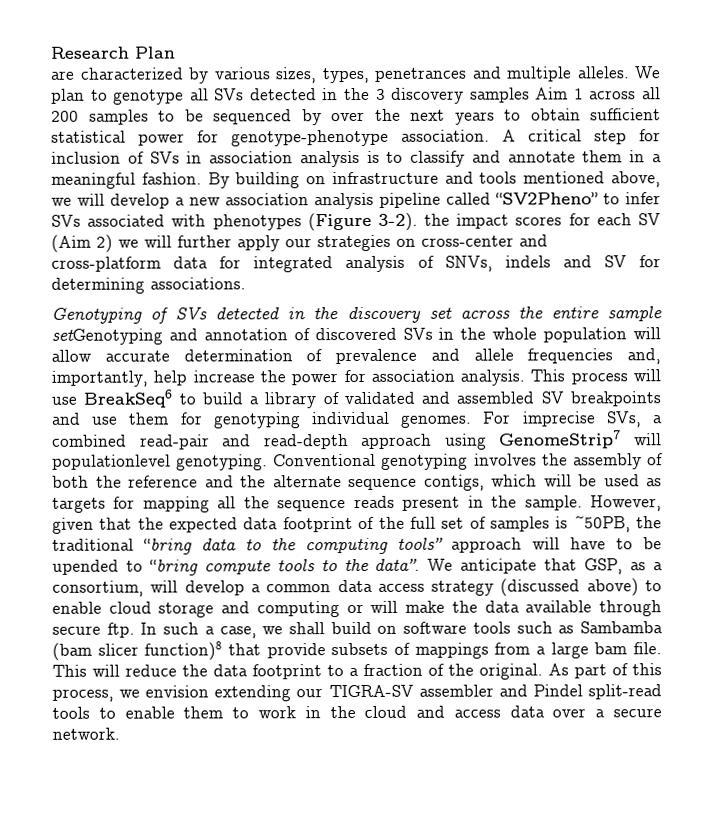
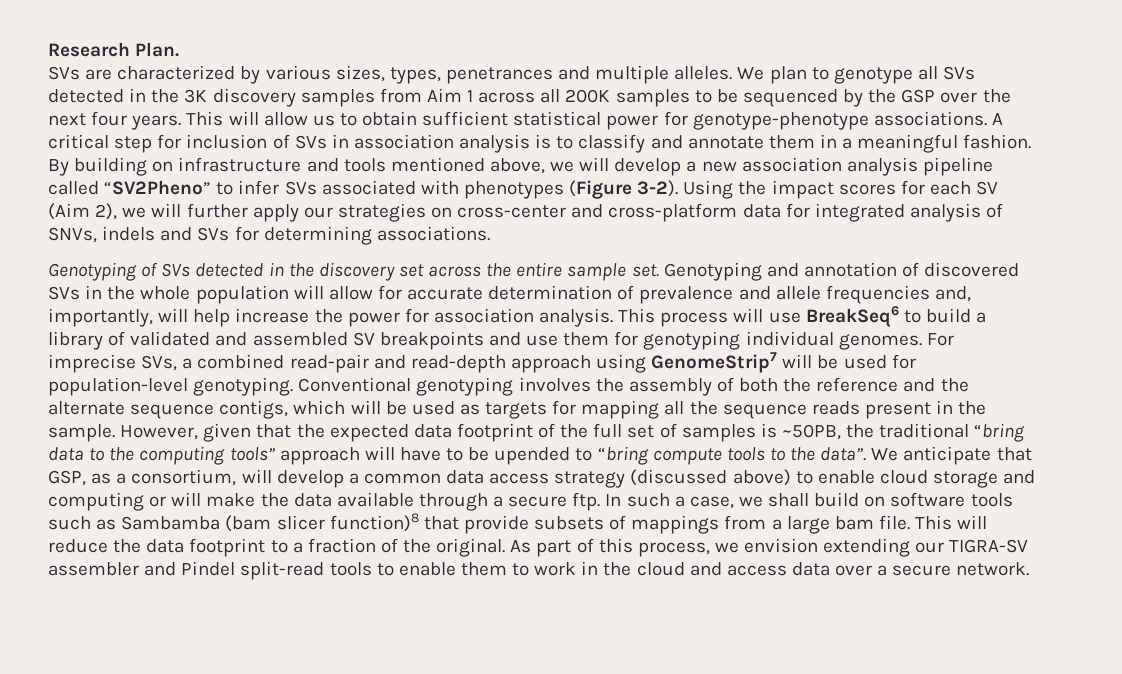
[134,46,176,59] Plan // -> [135,42,180,57] [48,66,80,80] Plan. // SVs
[375,88,386,100] 3 -> [184,89,208,103] 3K
(530, 95) none -> [379,88,422,103] from
[51,110,79,122] 200 -> [565,89,611,103] 200K
(322, 117) none -> [868,89,936,103] the GSP
[454,111,495,125] years -> [91,111,335,130] four years. This will allow us
[401,129,490,142] association. -> [873,111,987,126] associations.
(418, 221) none -> [683,180,734,199] Using
[96,234,113,253] 2) -> [95,203,118,220] 2),
[603,255,627,268] SV -> [197,227,230,241] SVs
[51,328,163,345] setGenotyping -> [631,262,762,281] set. Genotyping
(92, 355) none -> [377,285,402,300] for
(148, 378) none -> [158,308,189,322] will
[52,454,171,470] populationlevel -> [817,354,916,369] [48,377,188,396] be used for population-level
(663, 608) none -> [493,496,504,507] a

